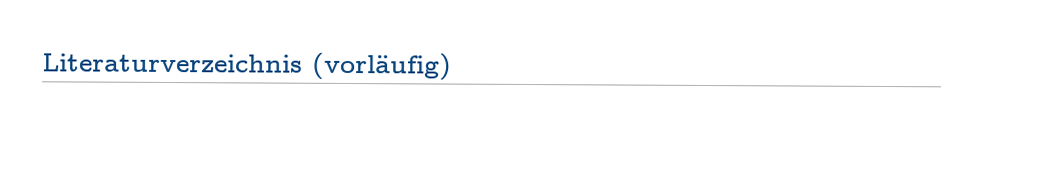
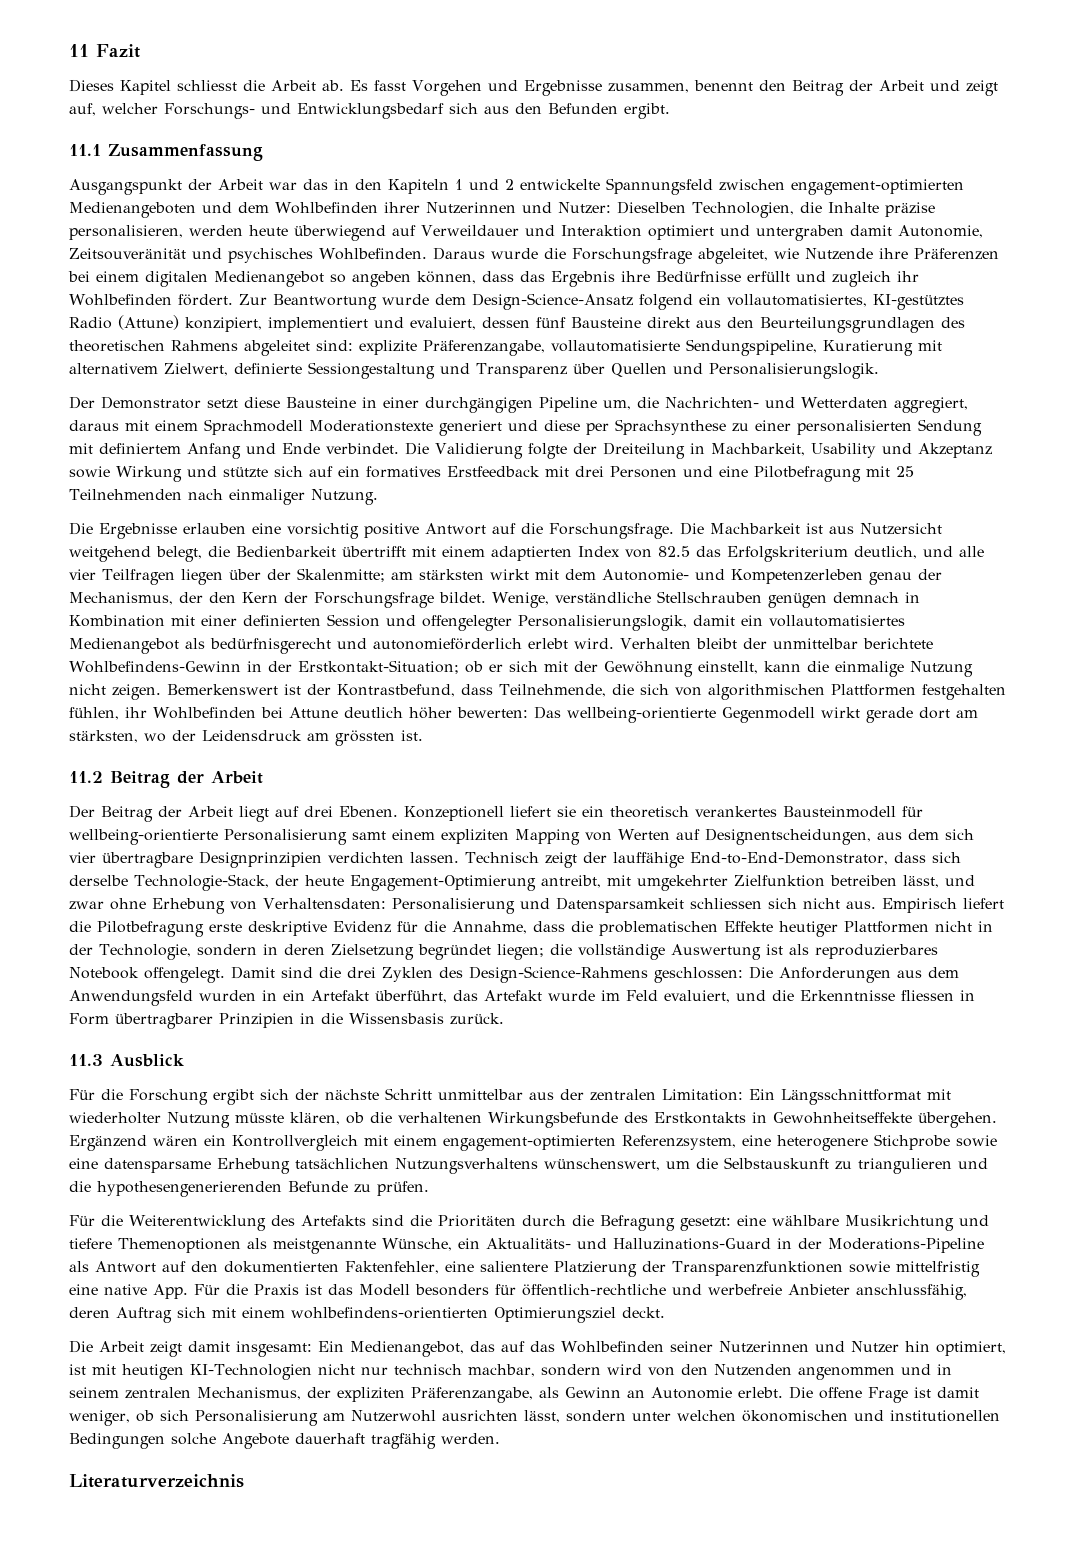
[42,52,452,81] Literaturverzeichnis (vorläufig) -> [69,44,140,58] [69,79,998,96] [69,103,670,119] [69,144,263,161] [69,178,964,195] [69,201,935,218] [69,225,983,241] [69,247,999,264] [68,271,919,287] [69,293,964,310] [69,315,965,333] [69,339,942,356] [69,362,879,379] [69,396,968,413] [69,419,982,436] [69,442,992,459] [69,466,914,482] [69,489,378,505] [69,522,942,539] [69,546,984,562] [69,568,942,585] [69,591,920,608] [69,614,905,631] [69,638,933,654] [69,660,973,677] [69,684,1006,700] [69,706,978,723] [69,730,423,746] [69,771,263,788] [69,805,923,822] [69,828,974,845] [69,851,961,868] [69,874,975,891] [69,897,1004,914] [69,921,993,937] [69,944,938,960] [69,966,959,983] [69,990,975,1006] [69,1013,504,1029] [69,1054,184,1067] [69,1088,951,1105] [69,1112,997,1128] [69,1134,997,1151] [69,1157,988,1174] [69,1181,429,1197] [69,1215,989,1231] [69,1238,984,1254] [69,1261,980,1277] [69,1284,967,1300] [69,1307,665,1323] [69,1340,1006,1357] [69,1364,952,1380] [69,1386,979,1403] [69,1410,1000,1426] [69,1433,500,1449] [69,1474,244,1488] 11 Fazit // Dieses Kapitel schliesst die Arbeit ab. Es fasst Vorgehen und Ergebnisse zusammen, benennt den Beitrag der Arbeit und zeigt auf, welcher Forschungs- und Entwicklungsbedarf sich aus den Befunden ergibt. // 11.1 Zusammenfassung // Ausgangspunkt der Arbeit war das in den Kapiteln 1 und 2 entwickelte Spannungsfeld zwischen engagement-optimierten Medienangeboten und dem Wohlbefinden ihrer Nutzerinnen und Nutzer: Dieselben Technologien, die Inhalte präzise personalisieren, werden heute überwiegend auf Verweildauer und Interaktion optimiert und untergraben damit Autonomie, Zeitsouveränität und psychisches Wohlbefinden. Daraus wurde die Forschungsfrage abgeleitet, wie Nutzende ihre Präferenzen bei einem digitalen Medienangebot so angeben können, dass das Ergebnis ihre Bedürfnisse erfüllt und zugleich ihr Wohlbefinden fördert. Zur Beantwortung wurde dem Design-Science-Ansatz folgend ein vollautomatisiertes, KI-gestütztes Radio (Attune) konzipiert, implementiert und evaluiert, dessen fünf Bausteine direkt aus den Beurteilungsgrundlagen des theoretischen Rahmens abgeleitet sind: explizite Präferenzangabe, vollautomatisierte Sendungspipeline, Kuratierung mit alternativem Zielwert, definierte Sessiongestaltung und Transparenz über Quellen und Personalisierungslogik. // Der Demonstrator setzt diese Bausteine in einer durchgängigen Pipeline um, die Nachrichten- und Wetterdaten aggregiert, daraus mit einem Sprachmodell Moderationstexte generiert und diese per Sprachsynthese zu einer personalisierten Sendung mit definiertem Anfang und Ende verbindet. Die Validierung folgte der Dreiteilung in Machbarkeit, Usability und Akzeptanz sowie Wirkung und stützte sich auf ein formatives Erstfeedback mit drei Personen und eine Pilotbefragung mit 25 Teilnehmenden nach einmaliger Nutzung. // Die Ergebnisse erlauben eine vorsichtig positive Antwort auf die Forschungsfrage. Die Machbarkeit ist aus Nutzersicht weitgehend belegt, die Bedienbarkeit übertrifft mit einem adaptierten Index von 82.5 das Erfolgskriterium deutlich, und alle vier Teilfragen liegen über der Skalenmitte; am stärksten wirkt mit dem Autonomie- und Kompetenzerleben genau der Mechanismus, der den Kern der Forschungsfrage bildet. Wenige, verständliche Stellschrauben genügen demnach in Kombination mit einer definierten Session und offengelegter Personalisierungslogik, damit ein vollautomatisiertes Medienangebot als bedürfnisgerecht und autonomieförderlich erlebt wird. Verhalten bleibt der unmittelbar berichtete Wohlbefindens-Gewinn in der Erstkontakt-Situation; ob er sich mit der Gewöhnung einstellt, kann die einmalige Nutzung nicht zeigen. Bemerkenswert ist der Kontrastbefund, dass Teilnehmende, die sich von algorithmischen Plattformen festgehalten fühlen, ihr Wohlbefinden bei Attune deutlich höher bewerten: Das wellbeing-orientierte Gegenmodell wirkt gerade dort am stärksten, wo der Leidensdruck am grössten ist. // 11.2 Beitrag der Arbeit // Der Beitrag der Arbeit liegt auf drei Ebenen. Konzeptionell liefert sie ein theoretisch verankertes Bausteinmodell für wellbeing-orientierte Personalisierung samt einem expliziten Mapping von Werten auf Designentscheidungen, aus dem sich vier übertragbare Designprinzipien verdichten lassen. Technisch zeigt der lauffähige End-to-End-Demonstrator, dass sich derselbe Technologie-Stack, der heute Engagement-Optimierung antreibt, mit umgekehrter Zielfunktion betreiben lässt, und zwar ohne Erhebung von Verhaltensdaten: Personalisierung und Datensparsamkeit schliessen sich nicht aus. Empirisch liefert die Pilotbefragung erste deskriptive Evidenz für die Annahme, dass die problematischen Effekte heutiger Plattformen nicht in der Technologie, sondern in deren Zielsetzung begründet liegen; die vollständige Auswertung ist als reproduzierbares Notebook offengelegt. Damit sind die drei Zyklen des Design-Science-Rahmens geschlossen: Die Anforderungen aus dem Anwendungsfeld wurden in ein Artefakt überführt, das Artefakt wurde im Feld evaluiert, und die Erkenntnisse fliessen in Form übertragbarer Prinzipien in die Wissensbasis zurück. // 11.3 Ausblick // Für die Forschung ergibt sich der nächste Schritt unmittelbar aus der zentralen Limitation: Ein Längsschnittformat mit wiederholter Nutzung müsste klären, ob die verhaltenen Wirkungsbefunde des Erstkontakts in Gewohnheitseffekte übergehen. Ergänzend wären ein Kontrollvergleich mit einem engagement-optimierten Referenzsystem, eine heterogenere Stichprobe sowie eine datensparsame Erhebung tatsächlichen Nutzungsverhaltens wünschenswert, um die Selbstauskunft zu triangulieren und die hypothesengenerierenden Befunde zu prüfen. // Für die Weiterentwicklung des Artefakts sind die Prioritäten durch die Befragung gesetzt: eine wählbare Musikrichtung und tiefere Themenoptionen als meistgenannte Wünsche, ein Aktualitäts- und Halluzinations-Guard in der Moderations-Pipeline als Antwort auf den dokumentierten Faktenfehler, eine salientere Platzierung der Transparenzfunktionen sowie mittelfristig eine native App. Für die Praxis ist das Modell besonders für öffentlich-rechtliche und werbefreie Anbieter anschlussfähig, deren Auftrag sich mit einem wohlbefindens-orientierten Optimierungsziel deckt. // Die Arbeit zeigt damit insgesamt: Ein Medienangebot, das auf das Wohlbefinden seiner Nutzerinnen und Nutzer hin optimiert, ist mit heutigen KI-Technologien nicht nur technisch machbar, sondern wird von den Nutzenden angenommen und in seinem zentralen Mechanismus, der expliziten Präferenzangabe, als Gewinn an Autonomie erlebt. Die offene Frage ist damit weniger, ob sich Personalisierung am Nutzerwohl ausrichten lässt, sondern unter welchen ökonomischen und institutionellen Bedingungen solche Angebote dauerhaft tragfähig werden. // Literaturverzeichnis

